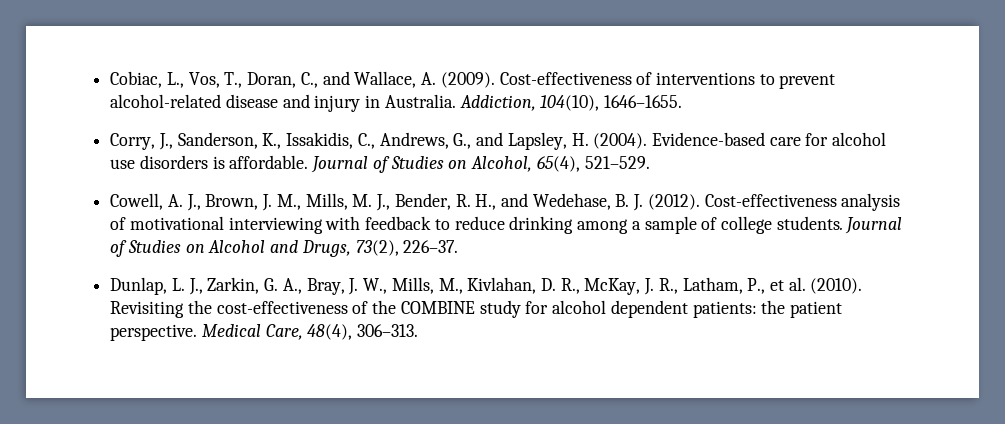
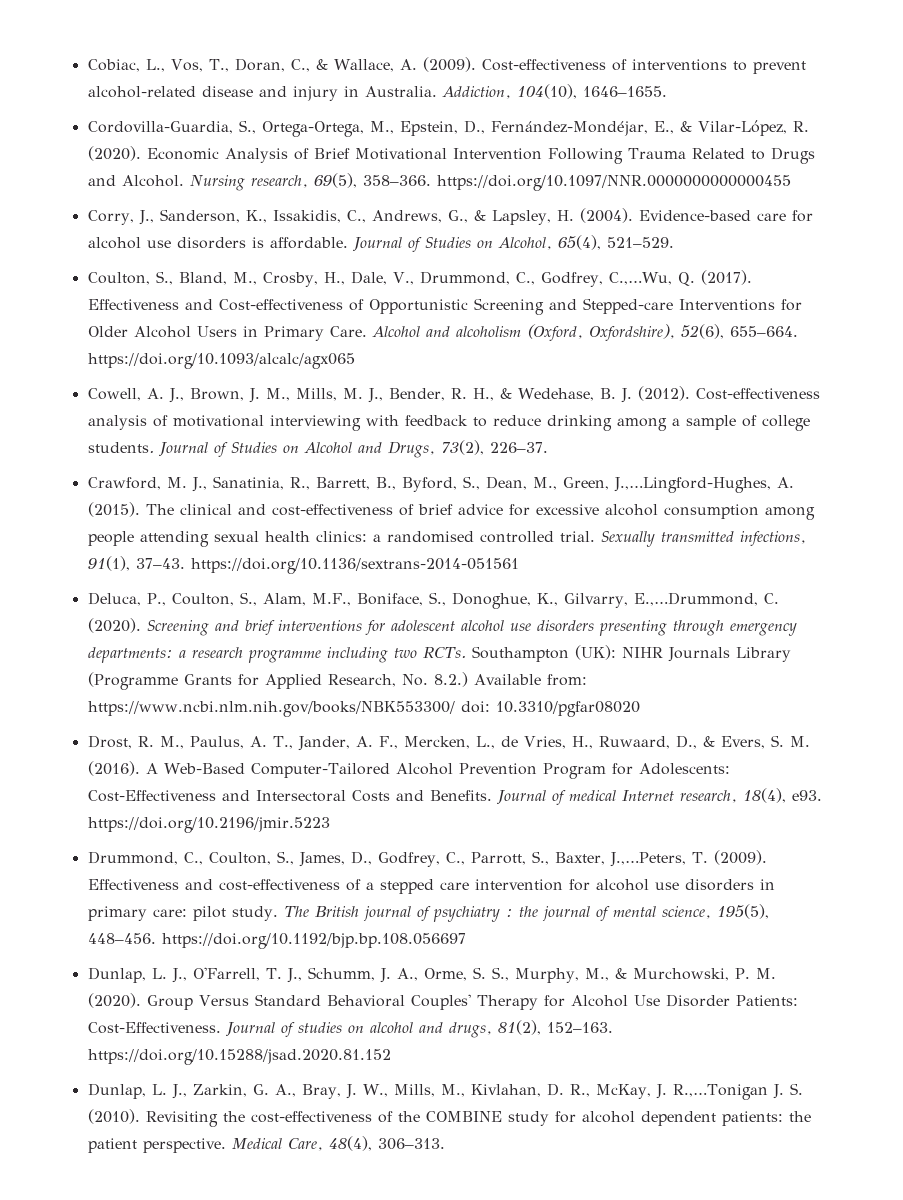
[322,71,350,85] and -> [315,59,328,70] &
(683, 101) none -> [87,120,809,137] [87,146,815,164] [87,173,791,191] // Cordovilla-Guardia, S., Ortega-Ortega, M., Epstein, D., Fernández-Mondéjar, E., & Vilar-López, R. (2020). Economic Analysis of Brief Motivational Intervention Following Trauma Related to Drugs and Alcohol. Nursing research, 69(5), 358–366. https://doi.org/10.1097/NNR.0000000000000455
[476,132,504,146] and -> [473,210,486,221] &
(650, 162) none -> [87,270,752,287] [87,298,802,315] [87,324,798,341] [87,353,355,369] // Coulton, S., Bland, M., Crosby, H., Dale, V., Drummond, C., Godfrey, C.,…Wu, Q. (2017). Effectiveness and Cost-effectiveness of Opportunistic Screening and Stepped-care Interventions for Older Alcohol Users in Primary Care. Alcohol and alcoholism (Oxford, Oxfordshire), 52(6), 655–664. https://doi.org/10.1093/alcalc/agx065
[500,193,528,207] and -> [499,388,512,399] &
(459, 246) none -> [87,476,794,493] [87,502,815,520] [87,531,806,547] [87,556,519,574] [87,592,779,609] [87,618,797,636] [87,645,791,663] [87,672,587,690] [87,701,640,717] [87,735,810,751] [87,761,730,779] [87,788,822,805] [87,817,330,833] [87,850,767,867] [87,879,775,894] [87,904,769,922] [87,933,466,949] [87,967,776,983] [87,993,798,1010] [87,1020,613,1038] [87,1049,391,1065] // Crawford, M. J., Sanatinia, R., Barrett, B., Byford, S., Dean, M., Green, J.,…Lingford-Hughes, A. (2015). The clinical and cost-effectiveness of brief advice for excessive alcohol consumption among people attending sexual health clinics: a randomised controlled trial. Sexually transmitted infections, 91(1), 37–43. https://doi.org/10.1136/sextrans-2014-051561 // Deluca, P., Coulton, S., Alam, M.F., Boniface, S., Donoghue, K., Gilvarry, E.,…Drummond, C. (2020). Screening and brief interventions for adolescent alcohol use disorders presenting through emergency departments: a research programme including two RCTs. Southampton (UK): NIHR Journals Library (Programme Grants for Applied Research, No. 8.2.) Available from: https://www.ncbi.nlm.nih.gov/books/NBK553300/ doi: 10.3310/pgfar08020 // Drost, R. M., Paulus, A. T., Jander, A. F., Mercken, L., de Vries, H., Ruwaard, D., & Evers, S. M. (2016). A Web-Based Computer-Tailored Alcohol Prevention Program for Adolescents: Cost-Effectiveness and Intersectoral Costs and Benefits. Journal of medical Internet research, 18(4), e93. https://doi.org/10.2196/jmir.5223 // Drummond, C., Coulton, S., James, D., Godfrey, C., Parrott, S., Baxter, J.,…Peters, T. (2009). Effectiveness and cost-effectiveness of a stepped care intervention for alcohol use disorders in primary care: pilot study. The British journal of psychiatry : the journal of mental science, 195(5), 448–456. https://doi.org/10.1192/bjp.bp.108.056697 // Dunlap, L. J., O'Farrell, T. J., Schumm, J. A., Orme, S. S., Murphy, M., & Murchowski, P. M. (2020). Group Versus Standard Behavioral Couples' Therapy for Alcohol Use Disorder Patients: Cost-Effectiveness. Journal of studies on alcohol and drugs, 81(2), 152–163. https://doi.org/10.15288/jsad.2020.81.152
[658,277,806,294] R., Latham, P., et al. -> [672,1083,803,1100] R.,…Tonigan J. S.

